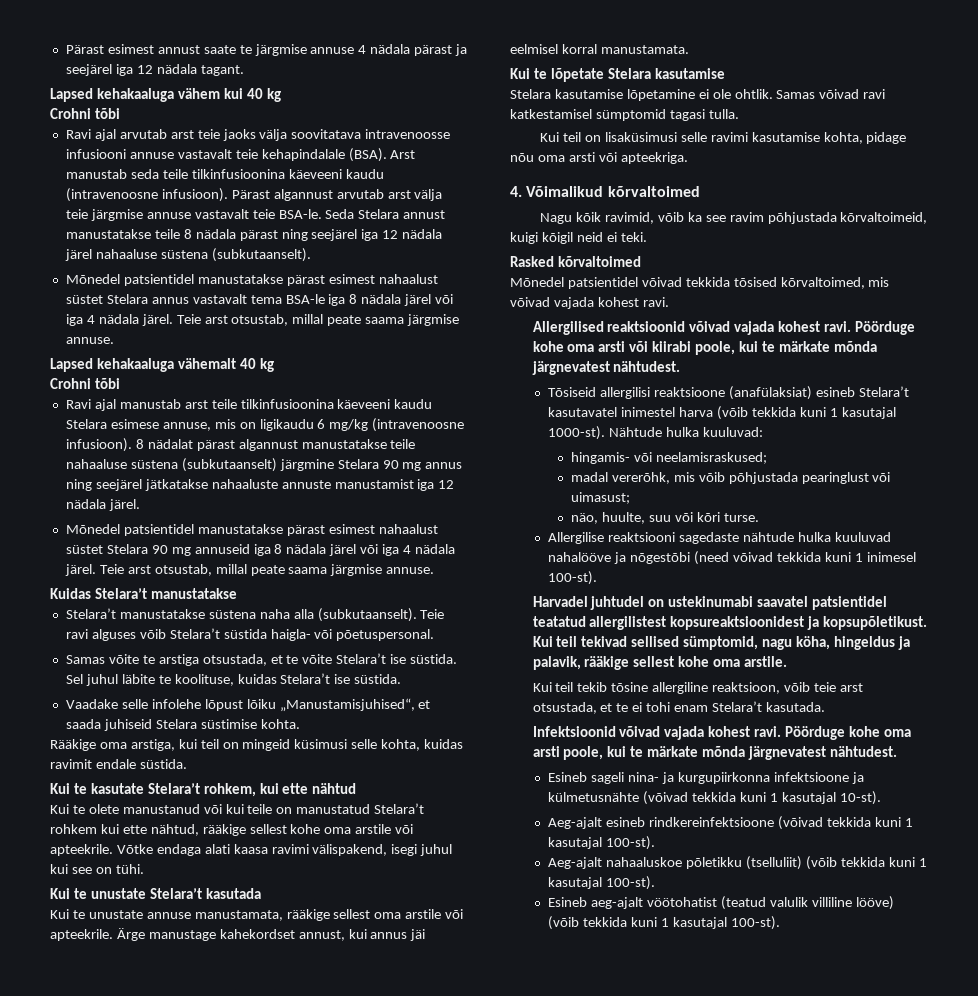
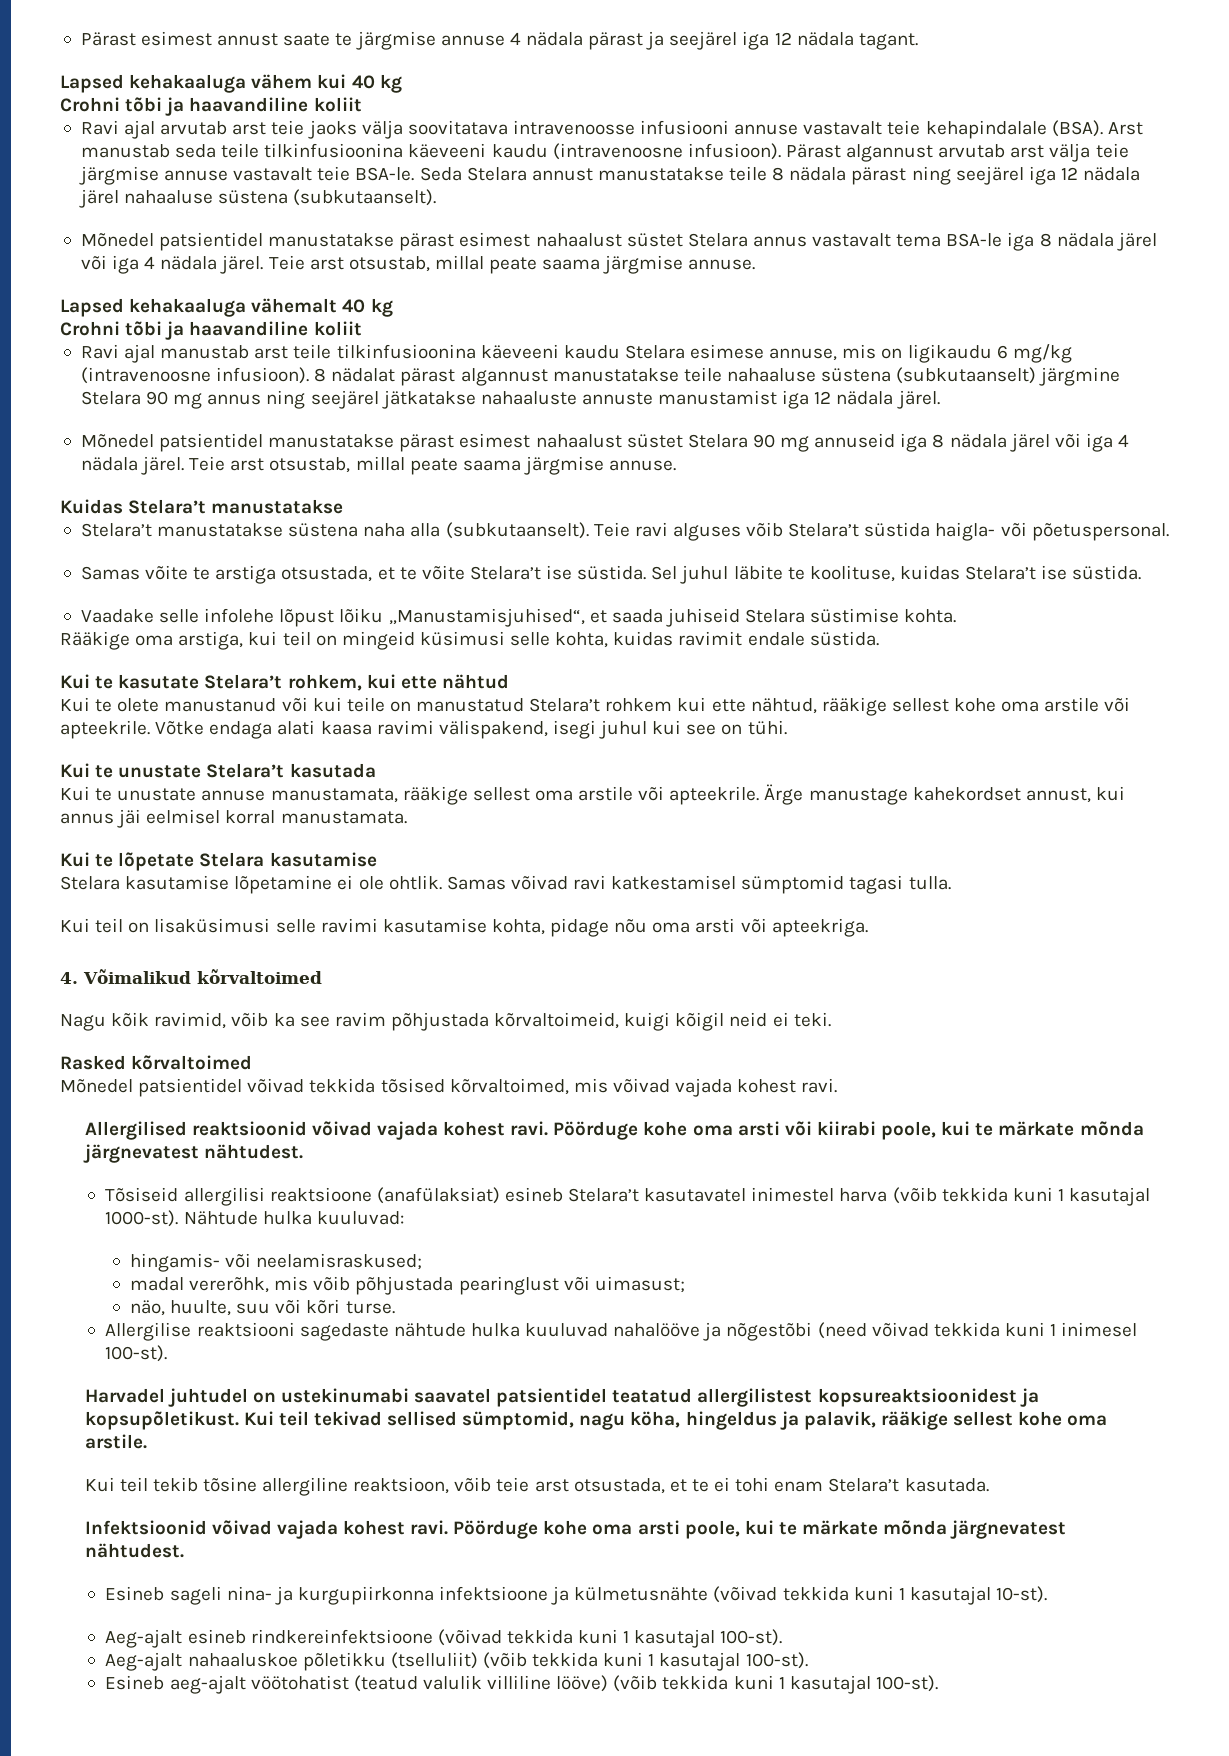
(120, 113) none -> [165,97,362,116] ja haavandiline koliit
(120, 383) none -> [165,321,362,340] ja haavandiline koliit

